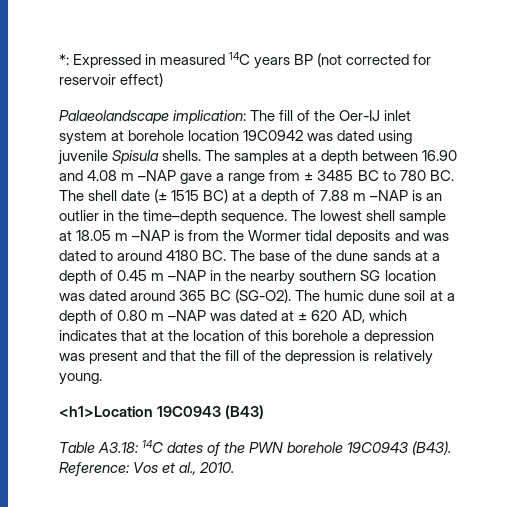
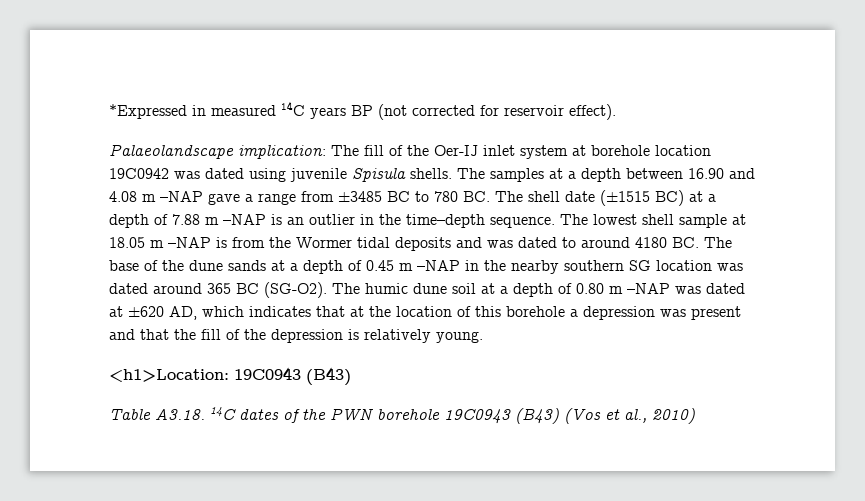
[59,54,142,68] *: Expressed -> [109,104,187,119] *Expressed
[120,73,164,87] effect) -> [569,104,616,120] effect).
[304,170,354,181] ± 3485 -> [338,191,382,202] ±3485
[154,189,200,203] (± 1515 -> [600,190,650,206] (±1515
[298,310,338,321] ± 620 -> [128,306,164,317] ±620
[59,406,153,417] <h1>Location -> [109,369,229,382] <h1>Location:
[98,442,140,453] A3.18: -> [155,409,205,420] A3.18.
[412,441,452,455] [59,462,159,476] (B43). Reference: Vos -> [515,408,601,424] (B43) (Vos
[199,462,235,473] 2010. -> [652,408,695,424] 2010)

